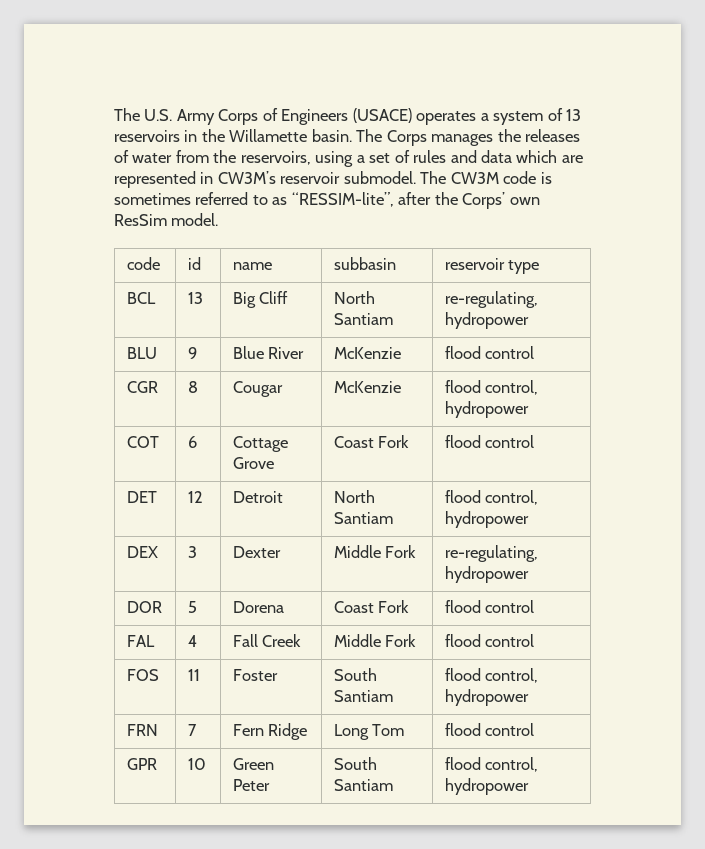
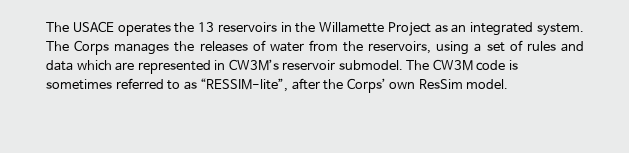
[114,108,563,125] The U.S. Army Corps of Engineers (USACE) operates a system of -> [46,21,195,36] The USACE operates the
[311,129,352,142] basin. -> [387,22,584,36] Project as an integrated system.
[126,257,160,270] [187,257,201,270] [232,262,272,270] [333,257,396,270] [444,258,540,274] [126,292,156,304] [187,292,203,304] [232,291,289,308] [333,291,375,304] [333,313,393,325] [444,291,538,308] [444,312,529,329] [126,347,157,359] [187,347,197,359] [232,346,305,359] [333,347,401,359] [444,346,535,359] [126,381,158,393] [187,381,198,393] [232,381,283,397] [333,381,401,393] [444,380,539,395] [444,401,529,418] [126,436,159,448] [187,436,197,448] [232,436,288,452] [232,457,274,469] [333,435,410,448] [444,435,535,448] [126,491,157,503] [187,491,203,503] [232,491,283,503] [333,490,375,503] [333,512,393,524] [444,490,539,505] [444,511,529,528] [126,546,158,558] [187,546,197,558] [232,546,281,558] [333,545,417,558] [444,545,538,562] [444,566,529,583] [126,601,162,613] [187,601,197,613] [232,601,284,613] [333,600,410,613] [444,600,535,613] [126,635,155,647] [187,635,197,647] [232,634,302,647] [333,634,417,647] [444,634,535,647] [126,669,159,681] [187,669,200,681] [232,669,278,681] [333,668,377,681] [333,690,393,702] [444,668,539,683] [444,689,529,706] [126,724,158,736] [187,724,197,736] [232,723,308,740] [333,724,405,740] [444,723,535,736] [126,758,157,770] [187,758,206,770] [232,758,274,770] [232,779,270,791] [333,757,377,770] [333,779,393,791] [444,757,539,772] [444,778,529,795] // code | id | name | subbasin | reservoir type // BCL | 13 | Big Cliff | North Santiam | re-regulating, hydropower // BLU | 9 | Blue River | McKenzie | flood control // CGR | 8 | Cougar | McKenzie | flood control, hydropower // COT | 6 | Cottage Grove | Coast Fork | flood control // DET | 12 | Detroit | North Santiam | flood control, hydropower // DEX | 3 | Dexter | Middle Fork | re-regulating, hydropower // DOR | 5 | Dorena | Coast Fork | flood control // FAL | 4 | Fall Creek | Middle Fork | flood control // FOS | 11 | Foster | South Santiam | flood control, hydropower // FRN | 7 | Fern Ridge | Long Tom | flood control // GPR | 10 | Green Peter | South Santiam | flood control, hydropower -> (509, 84) none

